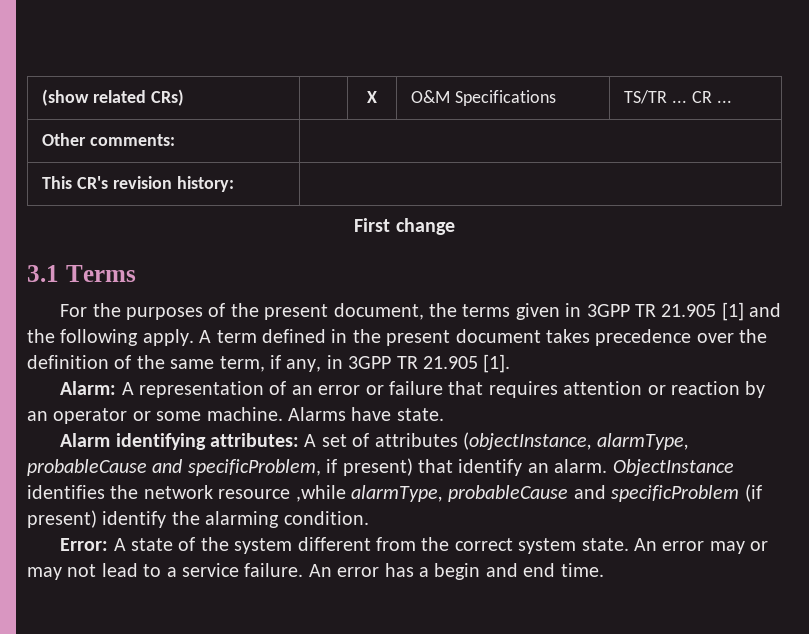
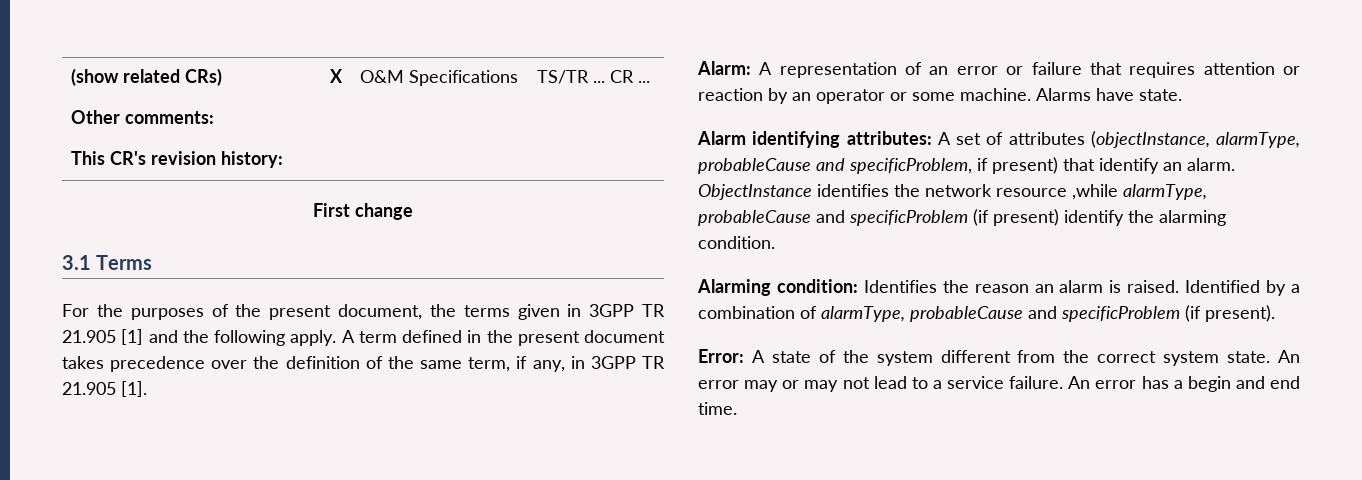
(369, 518) none -> [697,279,1300,296] [698,305,1275,322] // Alarming condition: Identifies the reason an alarm is raised. Identified by a combination of alarmType, probableCause and specificProblem (if present).

